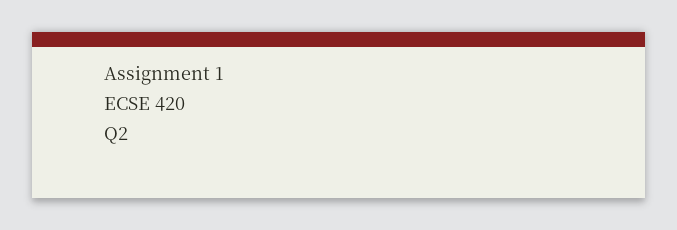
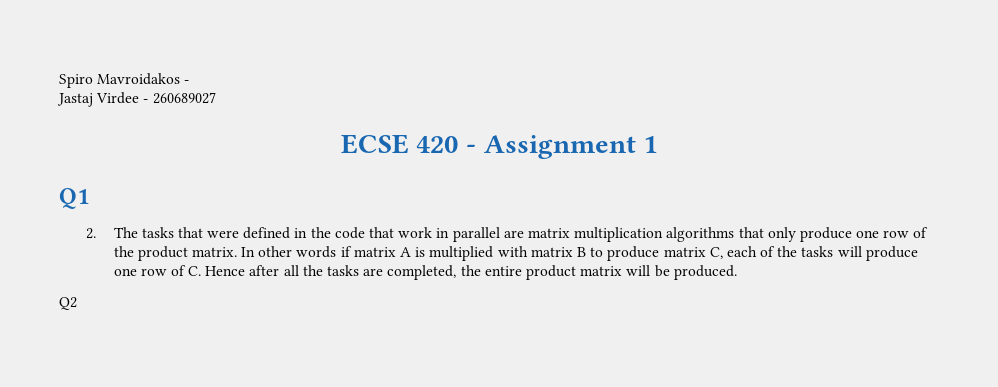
[104,65,223,85] [104,97,185,111] Assignment 1 // ECSE 420 -> [59,73,190,88] [57,92,216,107] [340,134,658,159] [59,188,89,209] [86,227,929,242] [113,246,918,261] [113,265,737,280] Spiro Mavroidakos - // Jastaj Virdee - 260689027 // ECSE 420 - Assignment 1 // Q1 // 2. The tasks that were defined in the code that work in parallel are matrix multiplication algorithms that only produce one row of the product matrix. In other words if matrix A is multiplied with matrix B to produce matrix C, each of the tasks will produce one row of C. Hence after all the tasks are completed, the entire product matrix will be produced.

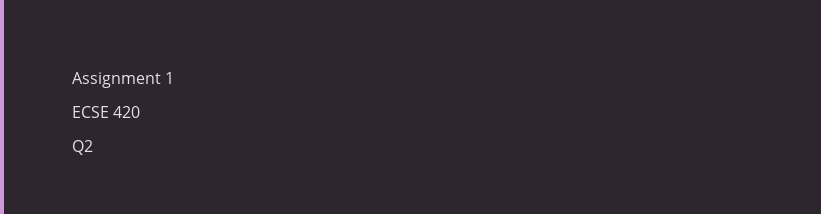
[59,73,190,88] [57,92,216,107] [340,134,658,159] [59,188,89,209] [86,227,929,242] [113,246,918,261] [113,265,737,280] Spiro Mavroidakos - // Jastaj Virdee - 260689027 // ECSE 420 - Assignment 1 // Q1 // 2. The tasks that were defined in the code that work in parallel are matrix multiplication algorithms that only produce one row of the product matrix. In other words if matrix A is multiplied with matrix B to produce matrix C, each of the tasks will produce one row of C. Hence after all the tasks are completed, the entire product matrix will be produced. -> [72,72,175,88] [72,106,141,118] Assignment 1 // ECSE 420

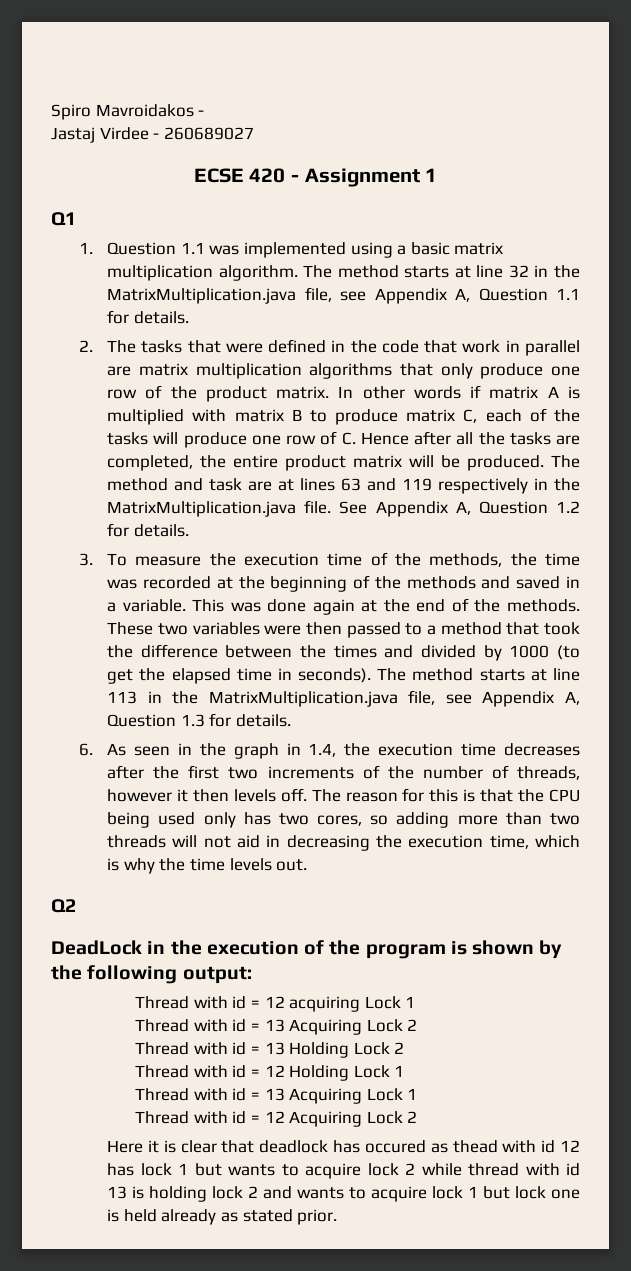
[72,72,175,88] [72,106,141,118] [72,140,93,155] Assignment 1 // ECSE 420 // Q2 -> [51,104,205,120] [51,127,254,143] [193,168,438,187] [51,212,76,226] [79,242,504,258] [107,265,580,281] [107,287,580,304] [107,310,189,324] [79,339,580,356] [107,363,580,379] [107,385,580,402] [107,408,581,425] [107,431,580,448] [107,455,580,471] [107,478,580,494] [107,500,581,517] [107,523,189,537] [79,552,580,567] [107,575,580,592] [107,598,580,615] [107,622,581,638] [107,644,580,661] [107,668,580,684] [107,690,581,707] [107,713,291,727] [79,743,580,759] [107,765,580,780] [107,788,580,802] [107,812,581,828] [107,835,580,851] [107,858,308,874] [51,899,76,913] [51,940,563,959] [51,965,252,984] [135,996,416,1012] [135,1019,418,1035] [135,1042,405,1058] [135,1065,405,1081] [135,1088,418,1104] [135,1111,418,1127] [107,1140,581,1153] [107,1163,580,1179] [107,1186,580,1202] [107,1209,338,1225] Spiro Mavroidakos - // Jastaj Virdee - 260689027 // ECSE 420 - Assignment 1 // Q1 // 1. Question 1.1 was implemented using a basic matrix multiplication algorithm. The method starts at line 32 in the MatrixMultiplication.java file, see Appendix A, Question 1.1 for details. // 2. The tasks that were defined in the code that work in parallel are matrix multiplication algorithms that only produce one row of the product matrix. In other words if matrix A is multiplied with matrix B to produce matrix C, each of the tasks will produce one row of C. Hence after all the tasks are completed, the entire product matrix will be produced. The method and task are at lines 63 and 119 respectively in the MatrixMultiplication.java file. See Appendix A, Question 1.2 for details. // 3. To measure the execution time of the methods, the time was recorded at the beginning of the methods and saved in a variable. This was done again at the end of the methods. These two variables were then passed to a method that took the difference between the times and divided by 1000 (to get the elapsed time in seconds). The method starts at line 113 in the MatrixMultiplication.java file, see Appendix A, Question 1.3 for details. // 6. As seen in the graph in 1.4, the execution time decreases after the first two increments of the number of threads, however it then levels off. The reason for this is that the CPU being used only has two cores, so adding more than two threads will not aid in decreasing the execution time, which is why the time levels out. // Q2 // DeadLock in the execution of the program is shown by the following output: // Thread with id = 12 acquiring Lock 1 // Thread with id = 13 Acquiring Lock 2 // Thread with id = 13 Holding Lock 2 // Thread with id = 12 Holding Lock 1 // Thread with id = 13 Acquiring Lock 1 // Thread with id = 12 Acquiring Lock 2 // Here it is clear that deadlock has occured as thead with id 12 has lock 1 but wants to acquire lock 2 while thread with id 13 is holding lock 2 and wants to acquire lock 1 but lock one is held already as stated prior.

